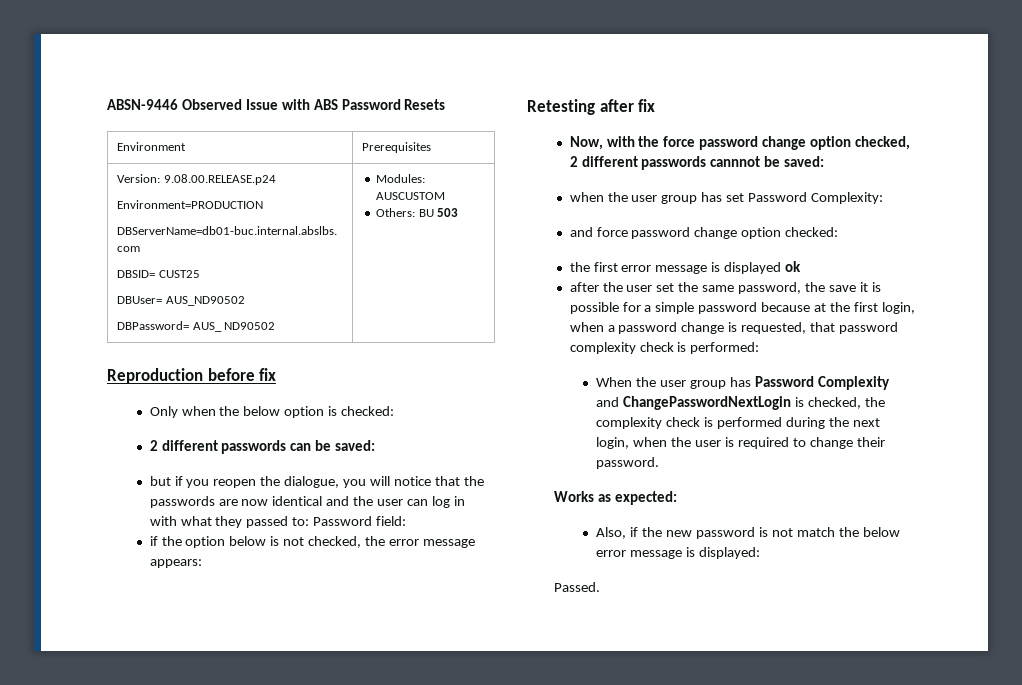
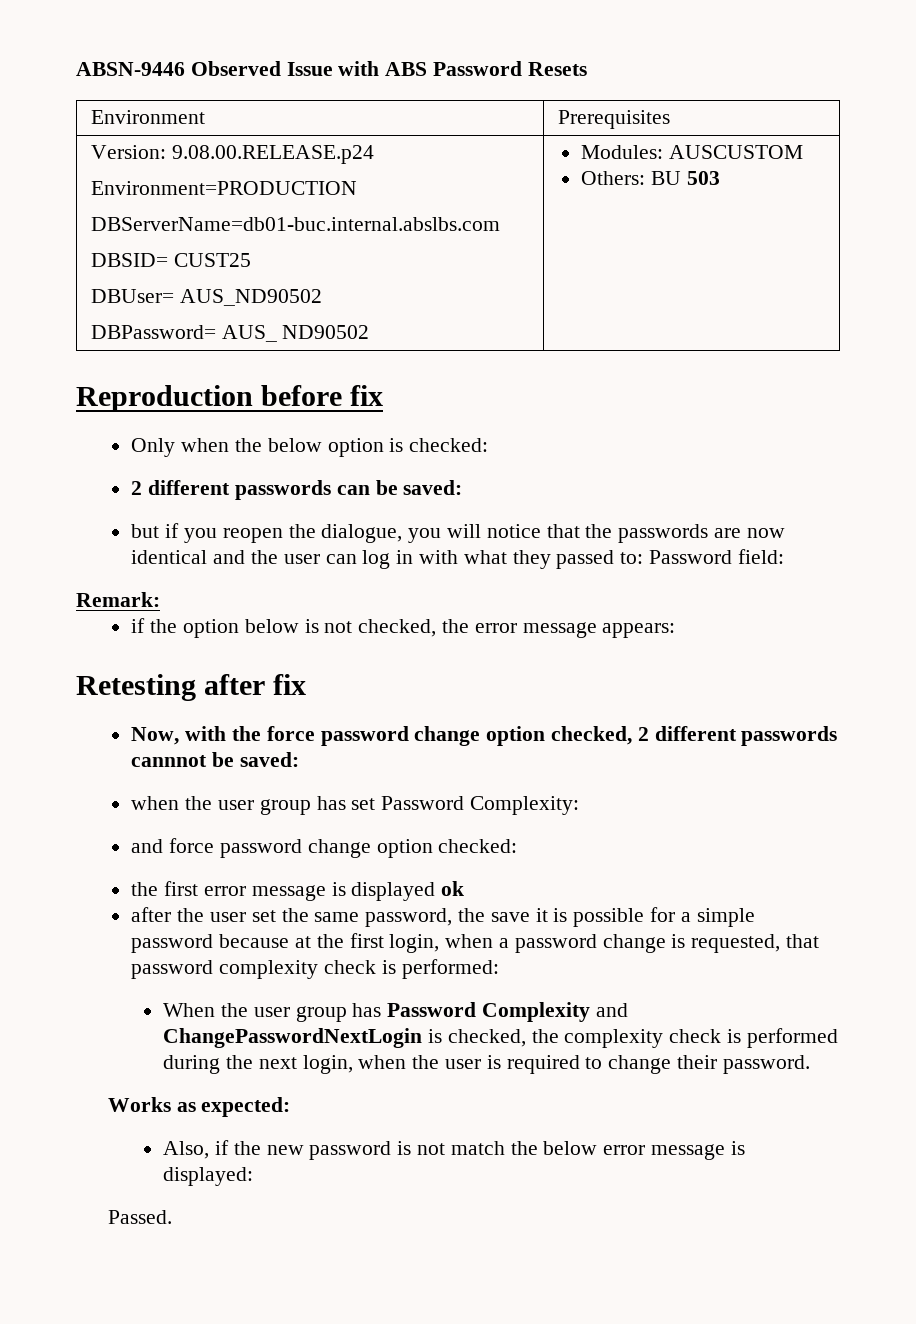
(407, 521) none -> [76,592,160,607] // Remark:

